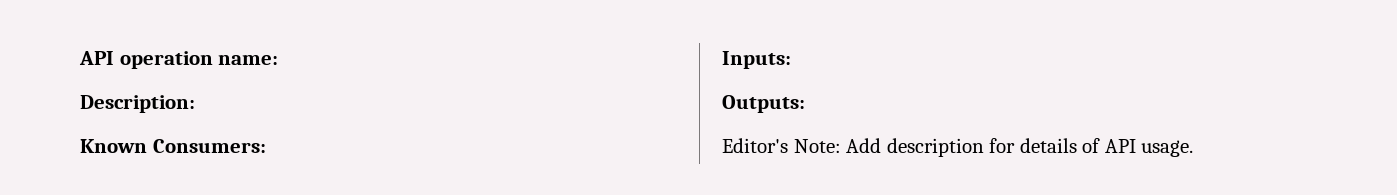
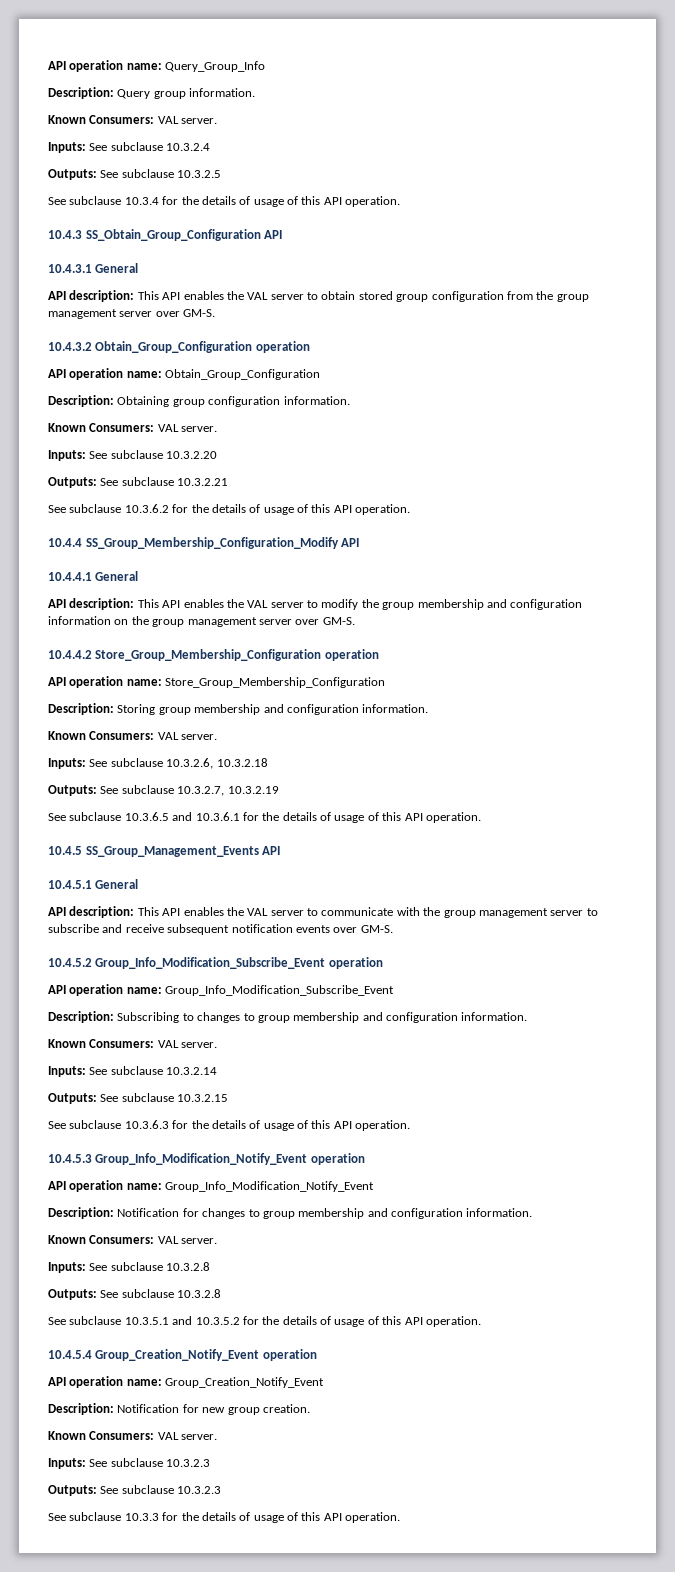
[79,51,279,69] [80,95,195,113] [80,139,266,153] [722,51,791,69] [722,95,805,113] [722,138,1194,157] API operation name: // Description: // Known Consumers: // Inputs: // Outputs: // Editor's Note: Add description for details of API usage. -> [48,60,266,72] [48,87,256,99] [48,115,218,124] [48,142,211,153] [48,169,222,180] [48,196,401,207] [48,229,283,241] [48,263,139,273] [48,290,589,302] [48,309,216,319] [48,341,310,353] [48,368,321,380] [48,395,350,407] [48,423,218,432] [48,450,218,461] [48,477,229,488] [48,504,411,515] [48,537,360,549] [48,571,139,581] [48,598,583,610] [48,616,355,627] [48,649,379,661] [48,676,386,688] [48,703,429,715] [48,731,218,740] [48,758,268,769] [48,785,279,796] [48,812,481,823] [48,846,281,857] [48,879,139,889] [48,906,598,918] [48,924,393,935] [48,957,383,969] [48,984,395,996] [48,1011,528,1023] [48,1039,218,1048] [48,1066,218,1077] [48,1093,229,1104] [48,1120,411,1131] [48,1153,365,1165] [48,1180,375,1192] [48,1207,533,1219] [48,1235,218,1244] [48,1262,211,1273] [48,1289,222,1300] [48,1316,481,1327] [48,1349,317,1361] [48,1376,325,1388] [48,1403,310,1415] [48,1431,218,1440] [48,1458,211,1469] [48,1485,222,1496] [48,1512,401,1523] API operation name: Query_Group_Info // Description: Query group information. // Known Consumers: VAL server. // Inputs: See subclause 10.3.2.4 // Outputs: See subclause 10.3.2.5 // See subclause 10.3.4 for the details of usage of this API operation. // 10.4.3 SS_Obtain_Group_Configuration API // 10.4.3.1 General // API description: This API enables the VAL server to obtain stored group configuration from the group management server over GM-S. // 10.4.3.2 Obtain_Group_Configuration operation // API operation name: Obtain_Group_Configuration // Description: Obtaining group configuration information. // Known Consumers: VAL server. // Inputs: See subclause 10.3.2.20 // Outputs: See subclause 10.3.2.21 // See subclause 10.3.6.2 for the details of usage of this API operation. // 10.4.4 SS_Group_Membership_Configuration_Modify API // 10.4.4.1 General // API description: This API enables the VAL server to modify the group membership and configuration information on the group management server over GM-S. // 10.4.4.2 Store_Group_Membership_Configuration operation // API operation name: Store_Group_Membership_Configuration // Description: Storing group membership and configuration information. // Known Consumers: VAL server. // Inputs: See subclause 10.3.2.6, 10.3.2.18 // Outputs: See subclause 10.3.2.7, 10.3.2.19 // See subclause 10.3.6.5 and 10.3.6.1 for the details of usage of this API operation. // 10.4.5 SS_Group_Management_Events API // 10.4.5.1 General // API description: This API enables the VAL server to communicate with the group management server to subscribe and receive subsequent notification events over GM-S. // 10.4.5.2 Group_Info_Modification_Subscribe_Event operation // API operation name: Group_Info_Modification_Subscribe_Event // Description: Subscribing to changes to group membership and configuration information. // Known Consumers: VAL server. // Inputs: See subclause 10.3.2.14 // Outputs: See subclause 10.3.2.15 // See subclause 10.3.6.3 for the details of usage of this API operation. // 10.4.5.3 Group_Info_Modification_Notify_Event operation // API operation name: Group_Info_Modification_Notify_Event // Description: Notification for changes to group membership and configuration information. // Known Consumers: VAL server. // Inputs: See subclause 10.3.2.8 // Outputs: See subclause 10.3.2.8 // See subclause 10.3.5.1 and 10.3.5.2 for the details of usage of this API operation. // 10.4.5.4 Group_Creation_Notify_Event operation // API operation name: Group_Creation_Notify_Event // Description: Notification for new group creation. // Known Consumers: VAL server. // Inputs: See subclause 10.3.2.3 // Outputs: See subclause 10.3.2.3 // See subclause 10.3.3 for the details of usage of this API operation.

